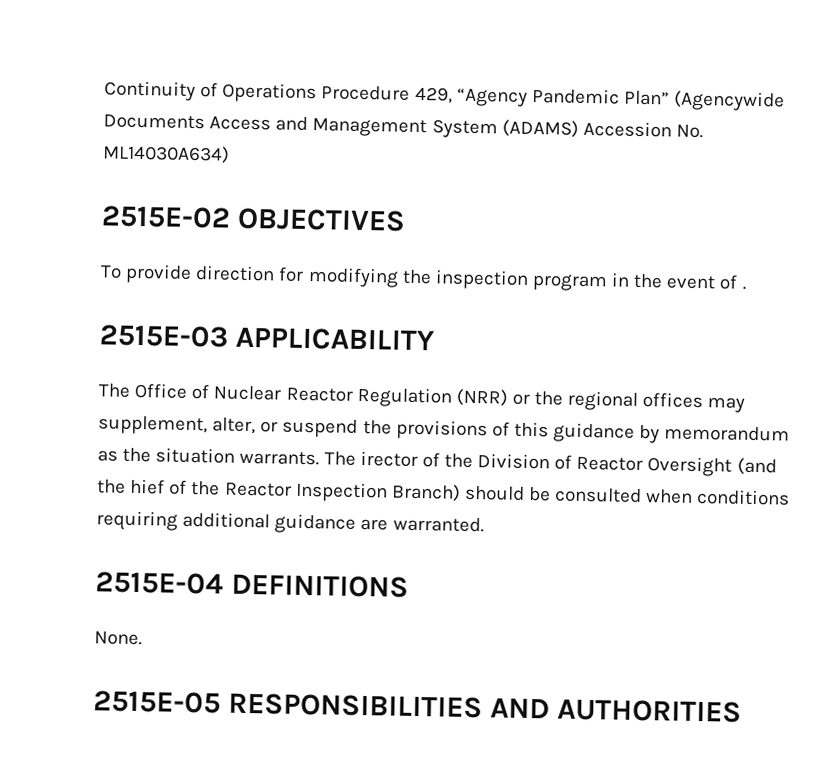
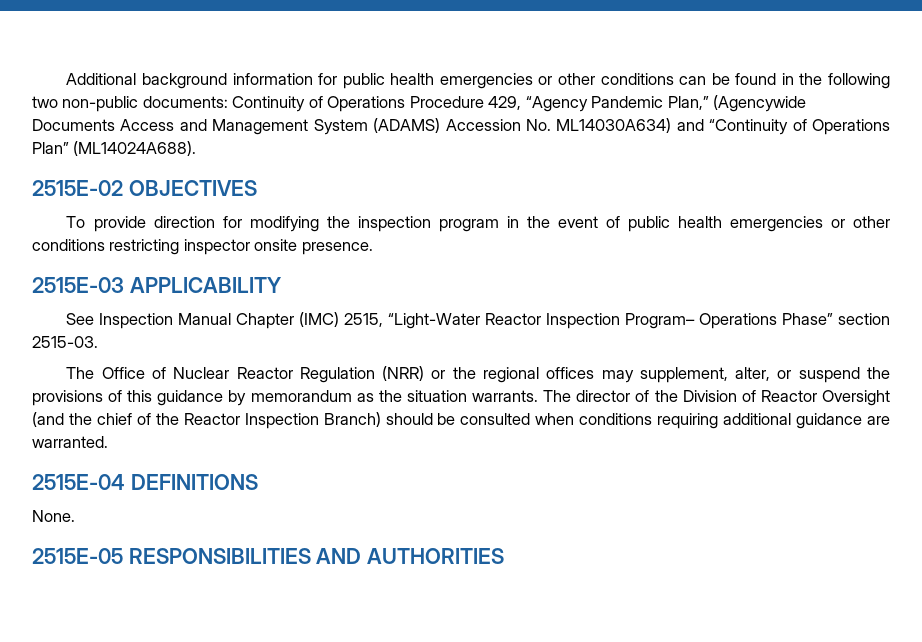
(104, 90) none -> [66,73,891,89] [32,96,228,112] Additional background information for public health emergencies or other conditions can be found in the following two non-public documents:
[623,90,670,106] Plan” -> [667,96,709,110] Plan,”
(230, 154) none -> [676,119,890,135] [32,141,197,156] and “Continuity of Operations Plan” (ML14024A688).
[741,286,746,290] [99,324,436,352] . // 2515E-03 APPLICABILITY -> [627,216,890,232] [32,239,373,255] [32,277,282,293] [66,312,891,329] [32,336,98,348] public health emergencies or other conditions restricting inspector onsite presence. // 2515E-03 APPLICABILITY // See Inspection Manual Chapter (IMC) 2515, “Light-Water Reactor Inspection Program– Operations Phase” section 2515-03.
[359,450,418,467] irector -> [576,390,631,402] director
[130,478,166,495] hief -> [96,413,132,425] chief

